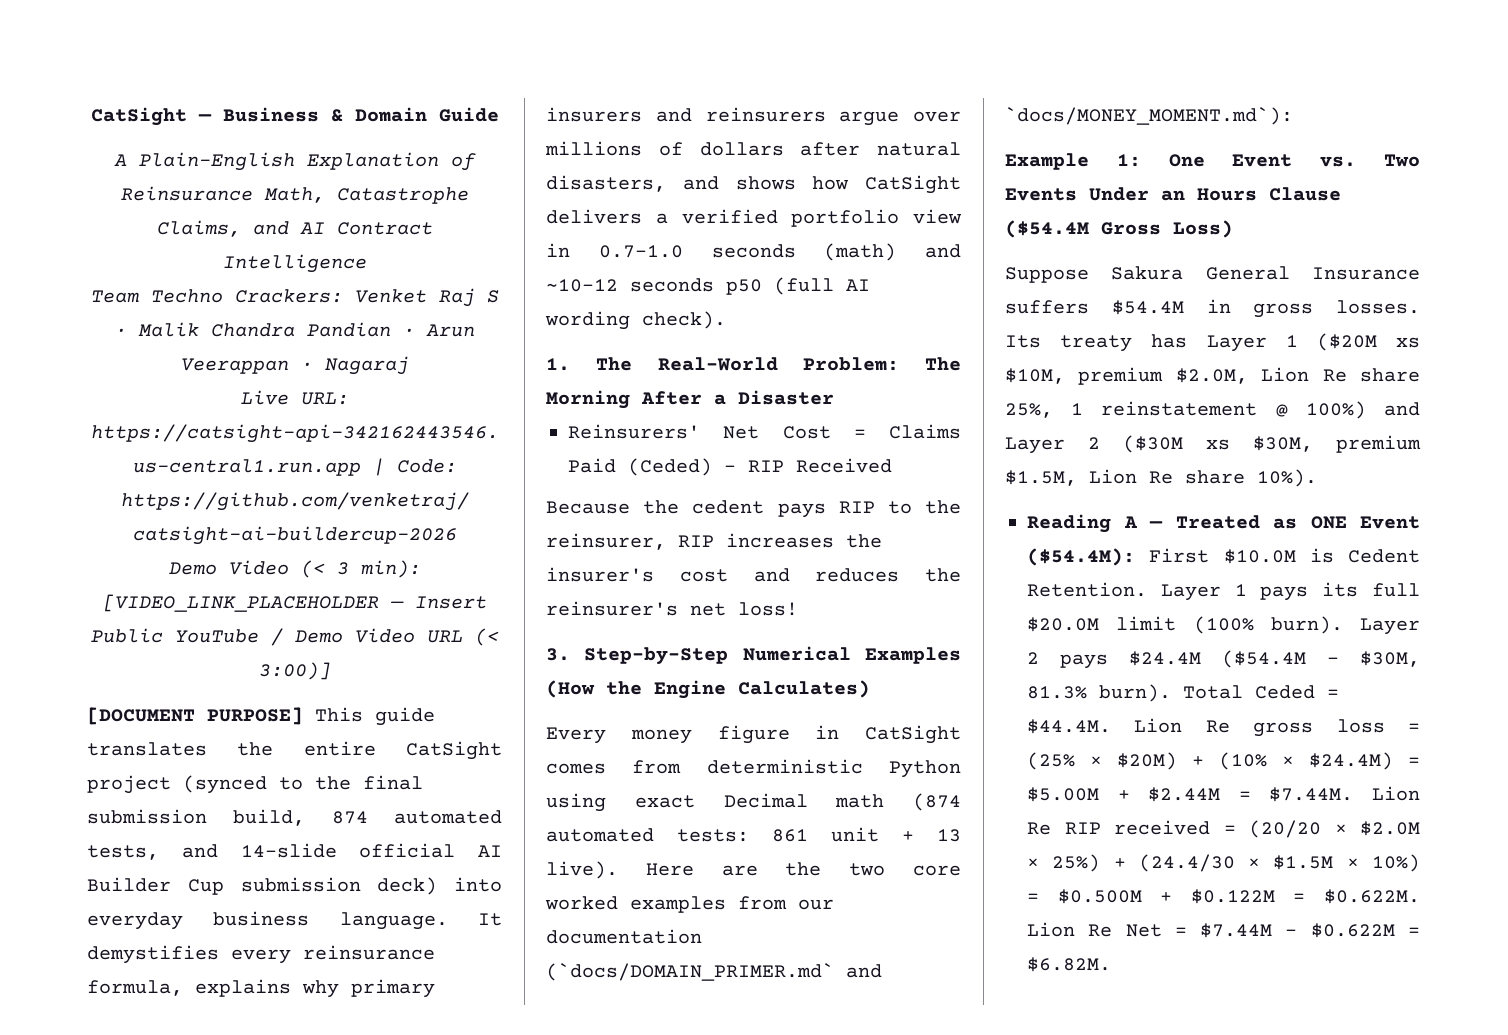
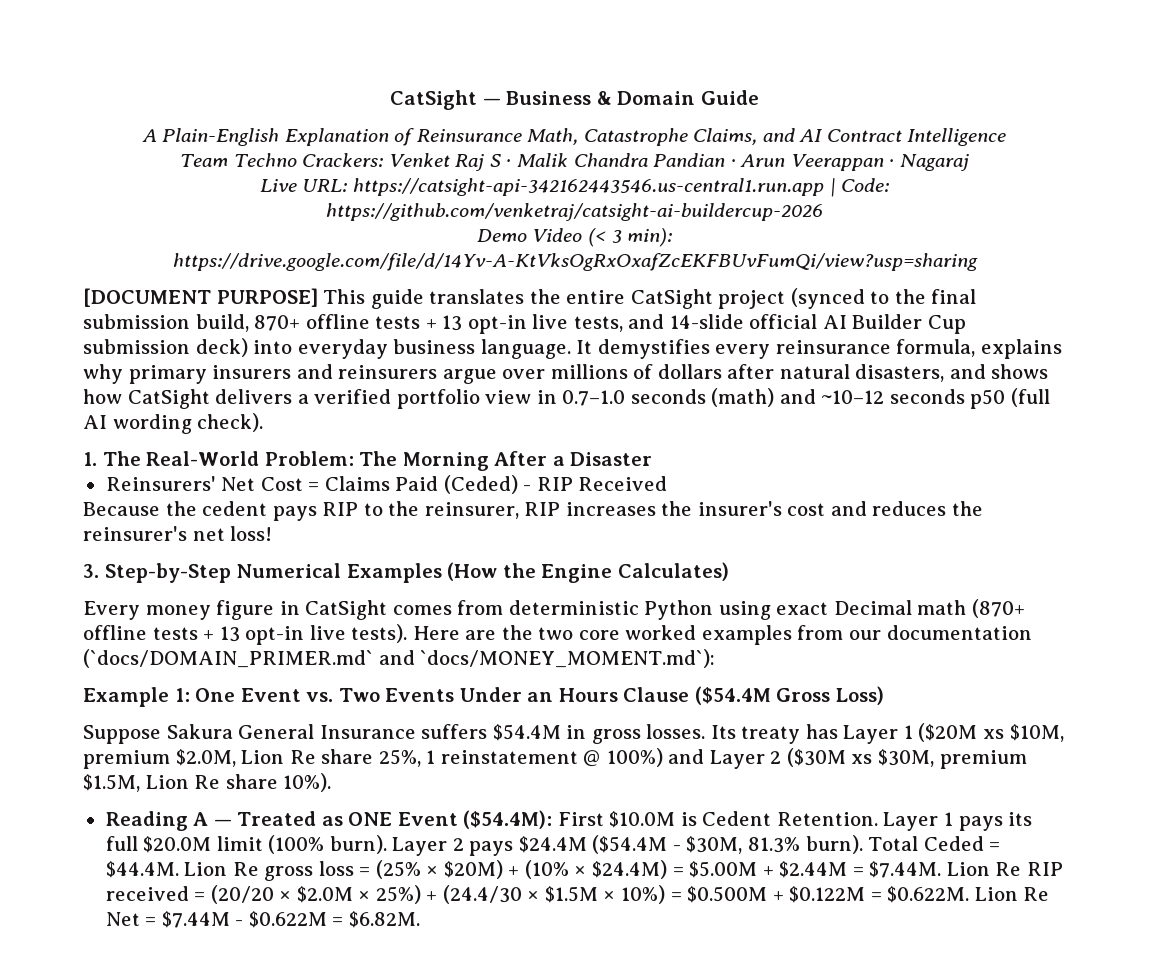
[102,594,487,612] [90,628,499,646] [258,662,331,680] [VIDEO_LINK_PLACEHOLDER — Insert Public YouTube / Demo Video URL (< 3:00)] -> [172,253,978,271] https://drive.google.com/file/d/14Yv-A-KtVksOgRxOxafZcEKFBUvFumQi/view?usp=sharing
[331,810,502,824] 874 automated -> [254,314,569,334] 870+ offline tests + 13 opt-in live
[913,793,961,811] [546,827,961,842] [546,861,618,879] (874 automated tests: 861 unit + 13 live). -> [971,599,1025,618] [83,624,408,645] (870+ offline tests + 13 opt-in live tests).

